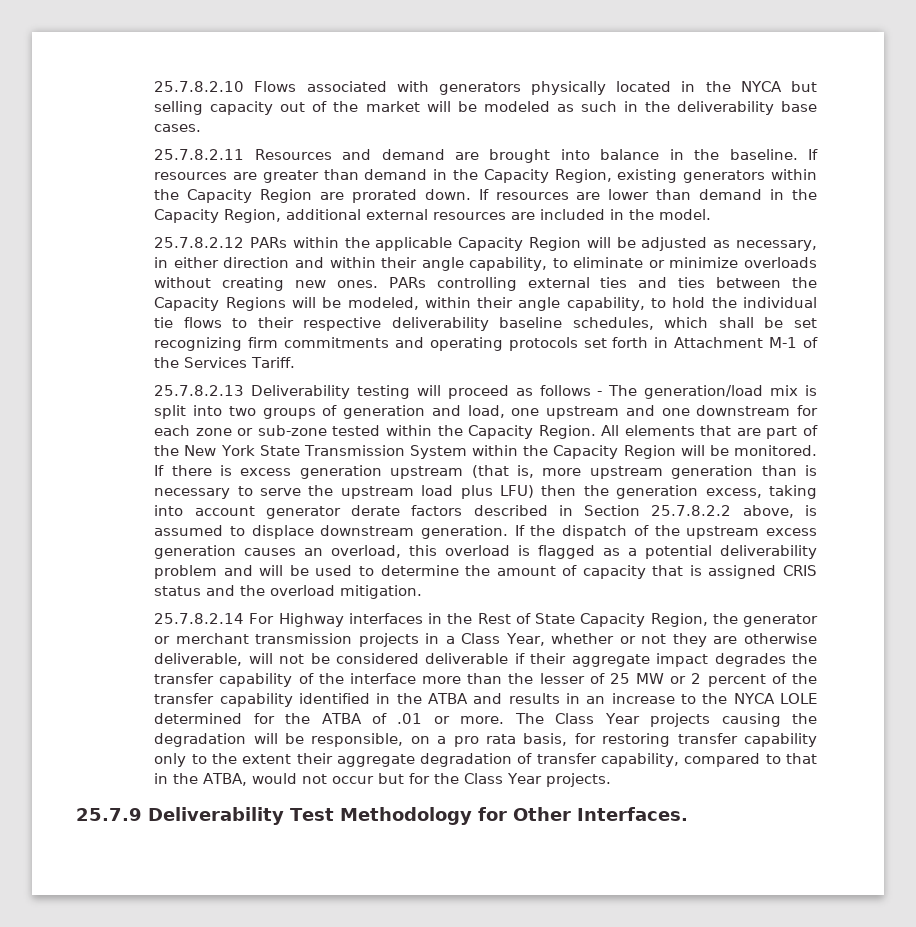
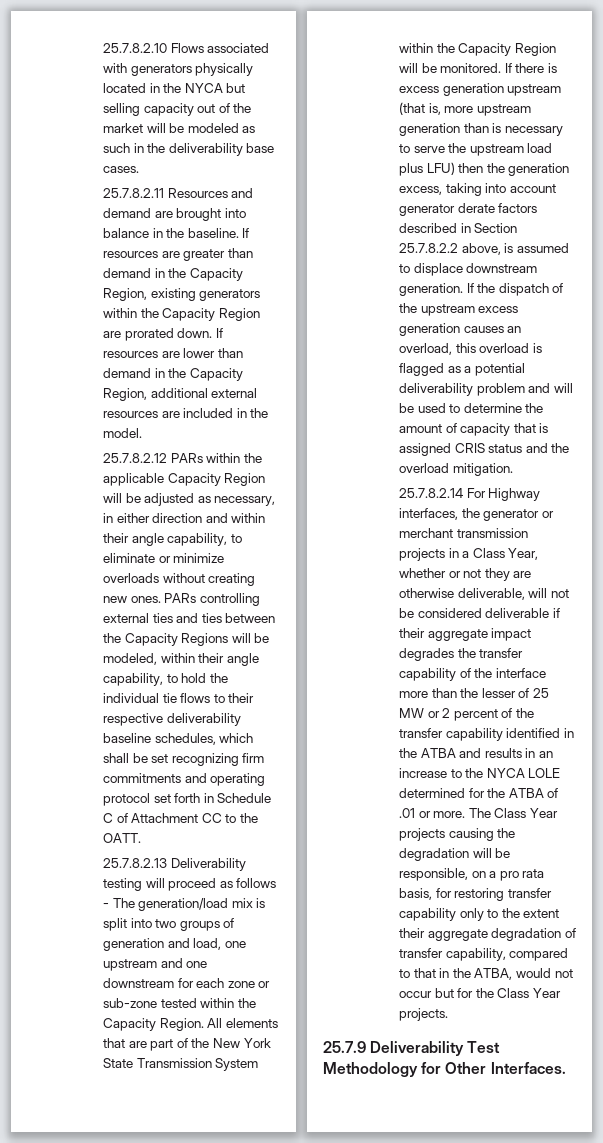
[508,337,578,351] protocols -> [102,793,150,806] protocol
[674,337,818,348] [154,357,296,368] Attachment M-1 of the Services Tariff. -> [217,793,272,803] [102,813,259,823] [102,833,141,843] Schedule C of Attachment CC to the OATT.
[348,613,708,627] interfaces in the Rest of State Capacity Region, -> [398,508,458,520] interfaces,

